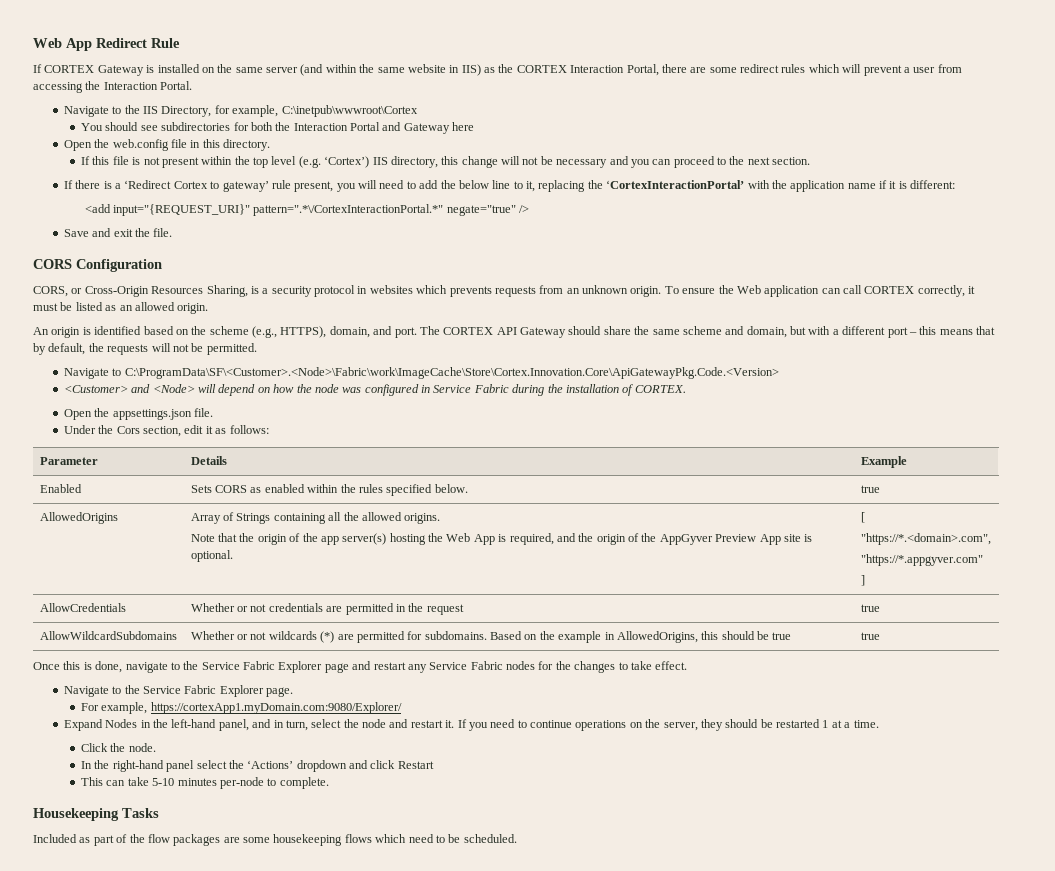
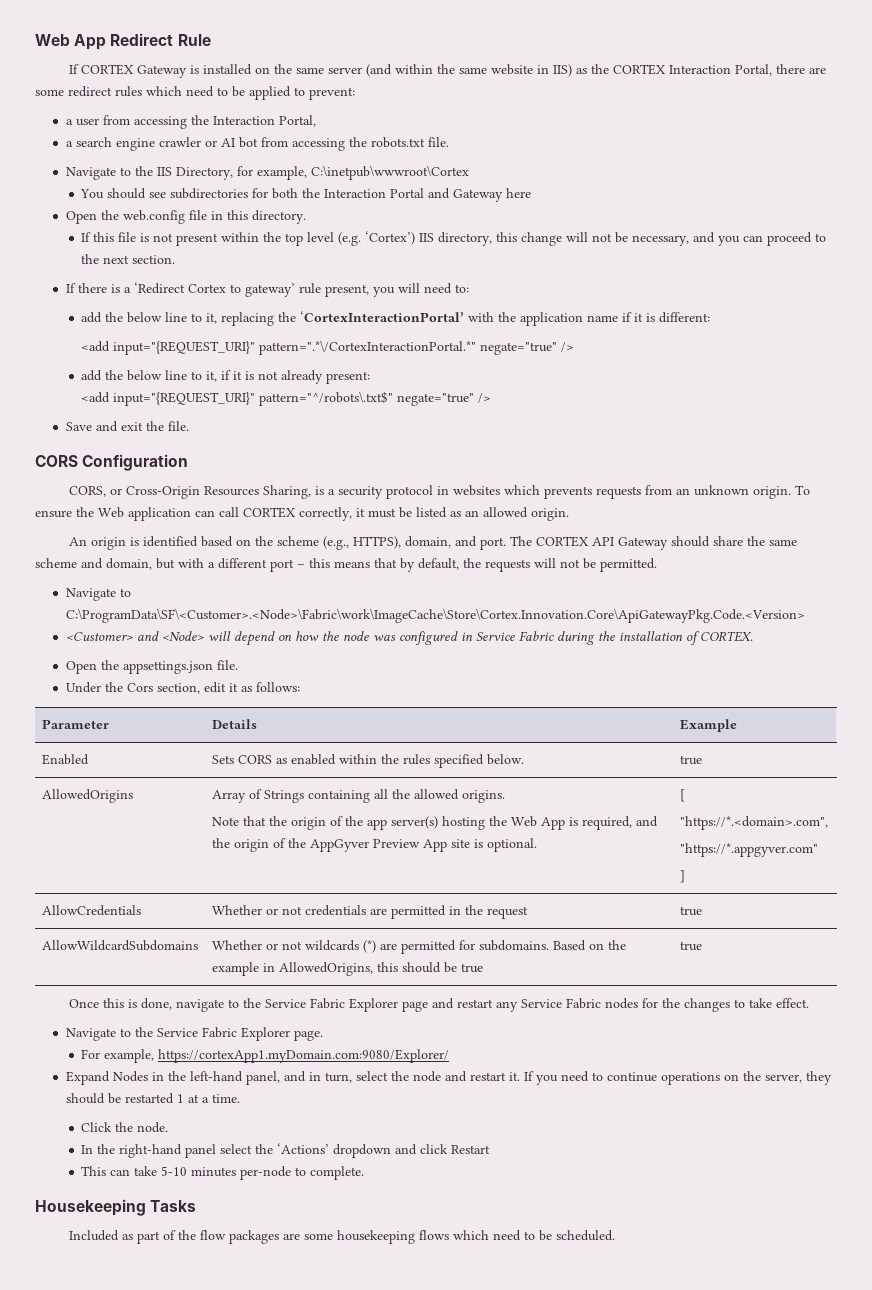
[842,64,902,76] will prevent -> [186,86,355,100] need to be applied to prevent: //
[160,81,193,90] Portal. -> [278,115,316,127] [65,137,449,151] Portal, // a search engine crawler or AI bot from accessing the robots.txt file.
[556,159,608,168] necessary -> [632,235,690,246] necessary,
[406,181,416,189] to -> [454,284,469,293] to: //
(529, 209) none -> [81,370,371,384] [81,391,492,406] // add the below line to it, if it is not already present: // <add input="{REQUEST_URI}" pattern="^/robots\.txt$" negate="true" />

